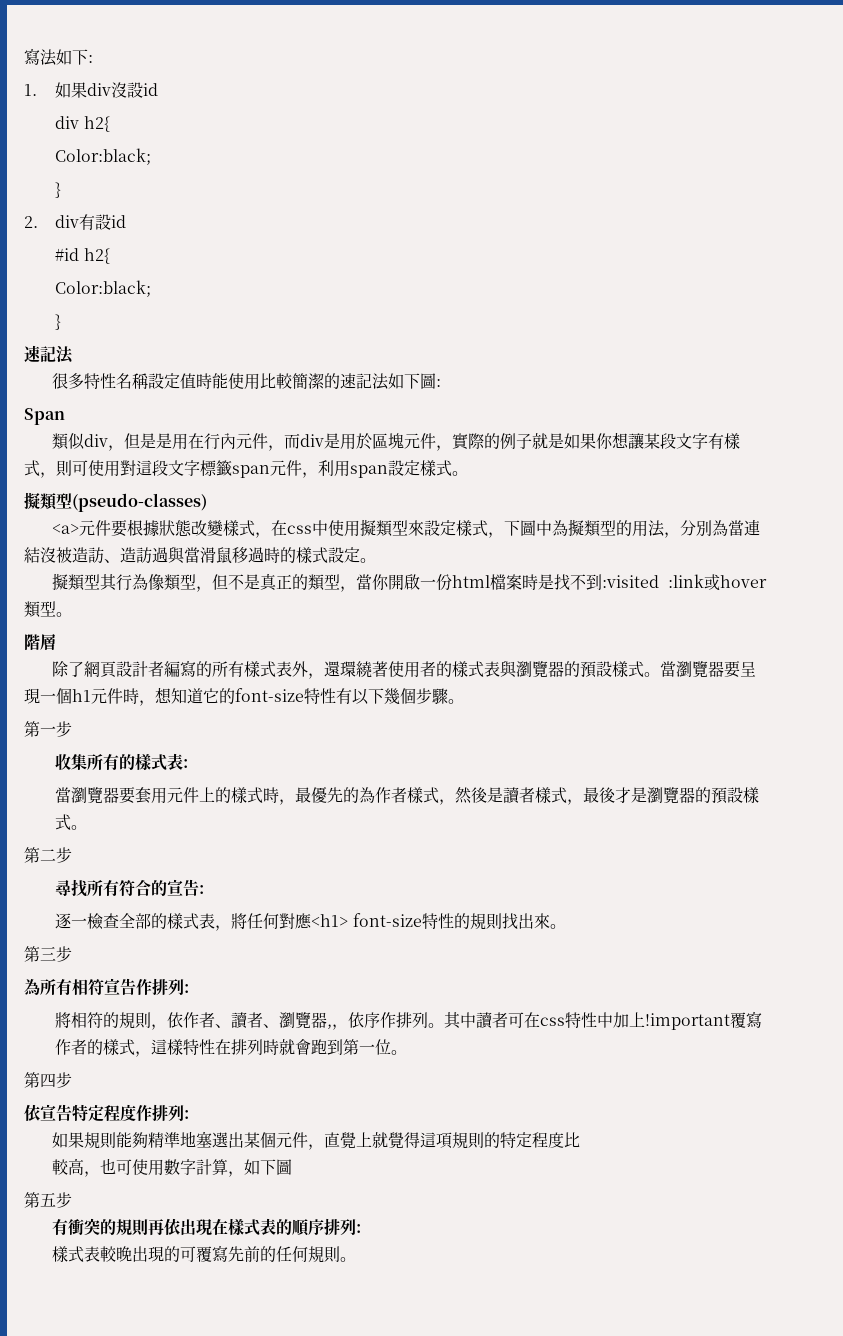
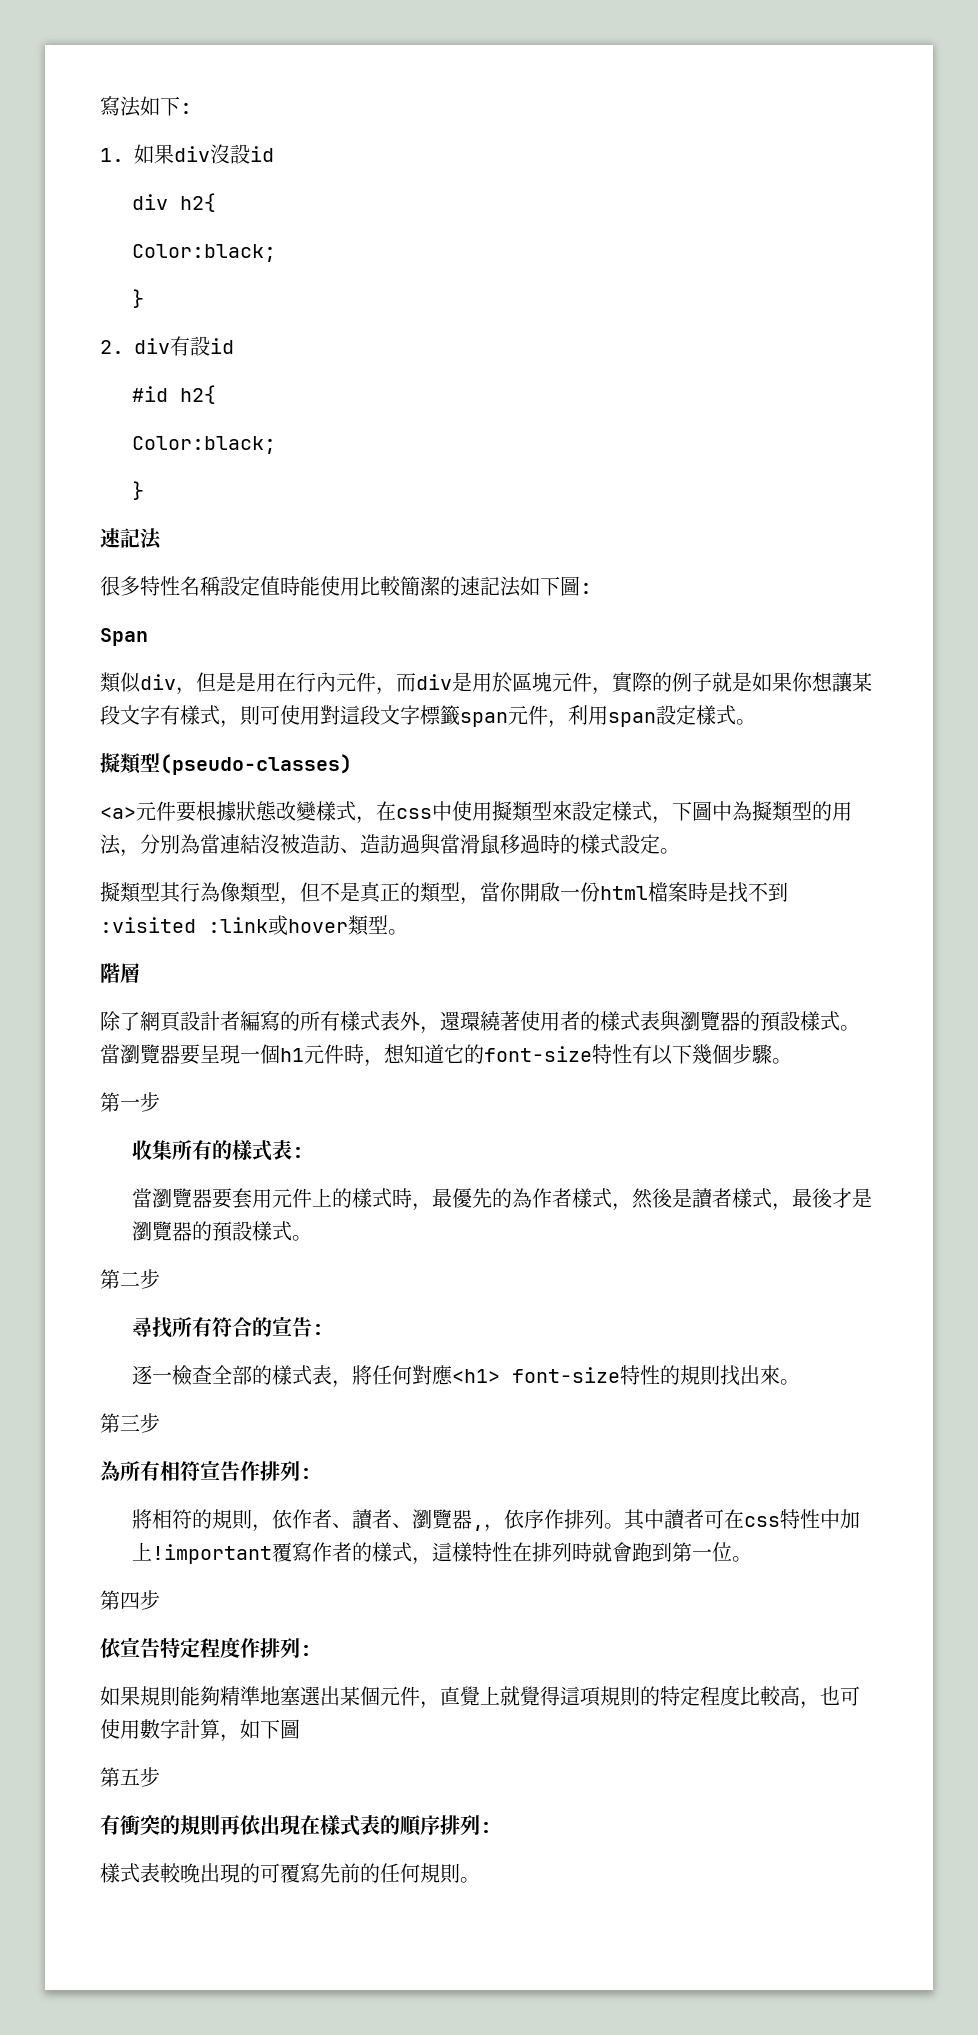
(580, 1140) // -> (760, 1696) none

